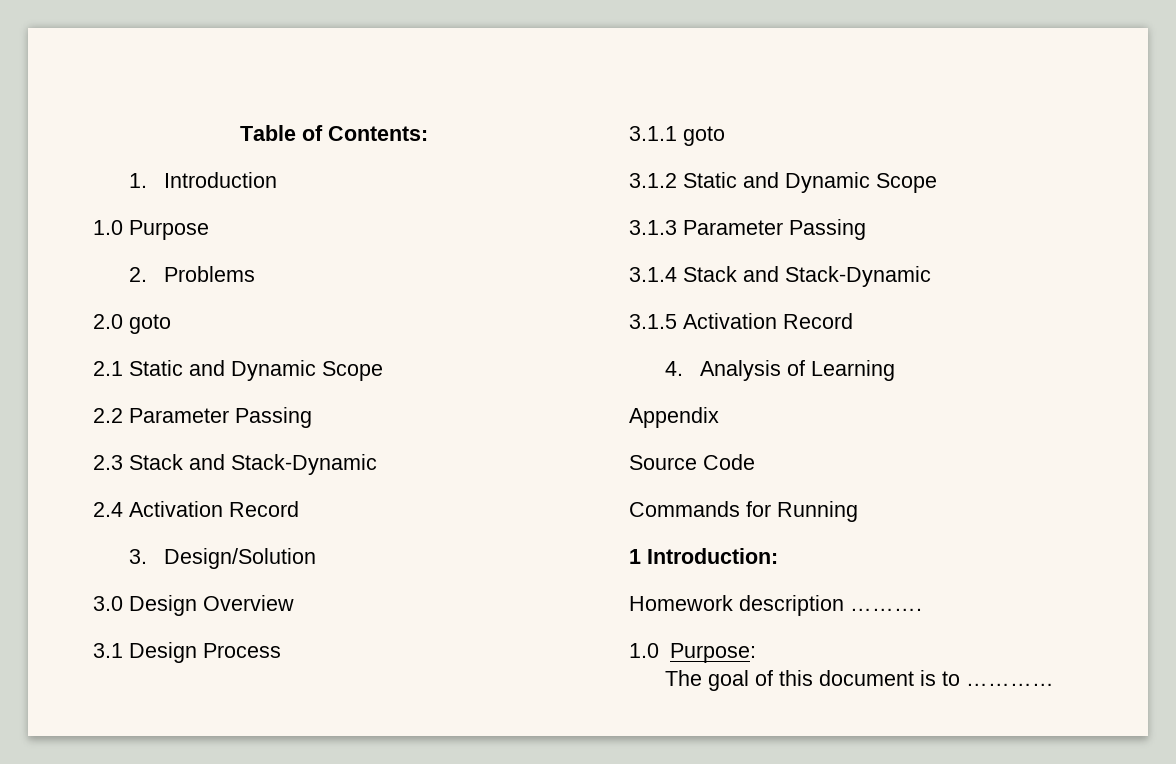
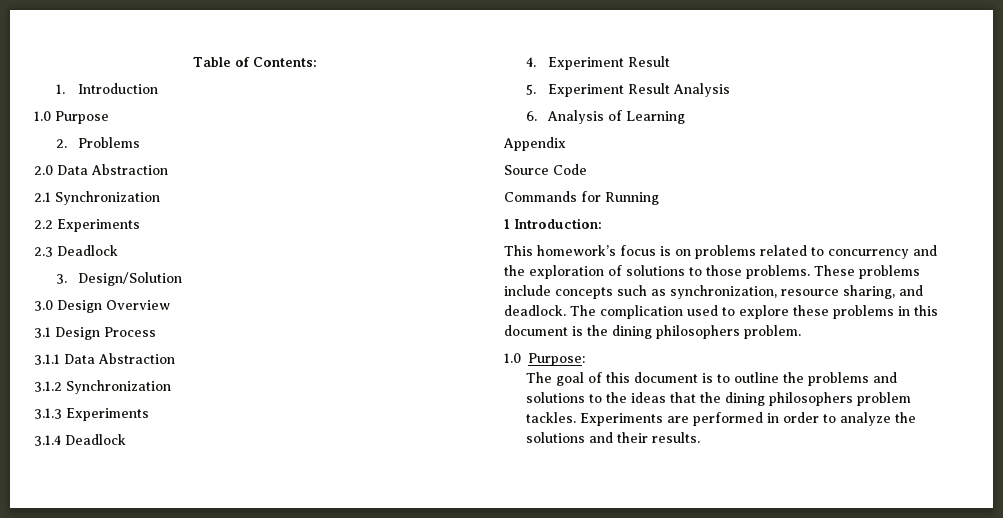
[129,314,171,334] goto -> [57,164,168,175] Data Abstraction
[129,360,383,381] Static and Dynamic Scope -> [55,191,160,205] Synchronization
[129,407,312,428] Parameter Passing -> [57,219,140,232] Experiments
[129,454,377,475] [93,501,299,517] Stack and Stack-Dynamic // 2.4 Activation Record -> [57,245,118,256] Deadlock
[683,126,725,146] goto -> [64,353,175,364] Data Abstraction
[683,172,937,193] Static and Dynamic Scope -> [66,380,171,394] Synchronization
[683,219,866,240] Parameter Passing -> [66,408,149,421] Experiments
[683,266,931,287] [629,313,853,329] [664,361,683,376] Stack and Stack-Dynamic // 3.1.5 Activation Record // 4. -> [65,434,126,445] [526,56,671,70] [526,83,731,97] [526,111,538,121] Deadlock // 4. Experiment Result // 5. Experiment Result Analysis // 6.
[629,595,922,616] Homework description ………. -> [504,245,937,259] [504,265,920,279] [504,285,923,299] [504,305,938,319] [504,325,801,339] This homework’s focus is on problems related to concurrency and the exploration of solutions to those problems. These problems include concepts such as synchronization, resource sharing, and deadlock. The complication used to explore these problems in this document is the dining philosophers problem.
[965,683,1054,686] ………… -> [734,372,898,386] [526,392,912,406] [526,412,917,426] [526,432,701,443] outline the problems and solutions to the ideas that the dining philosophers problem tackles. Experiments are performed in order to analyze the solutions and their results.

